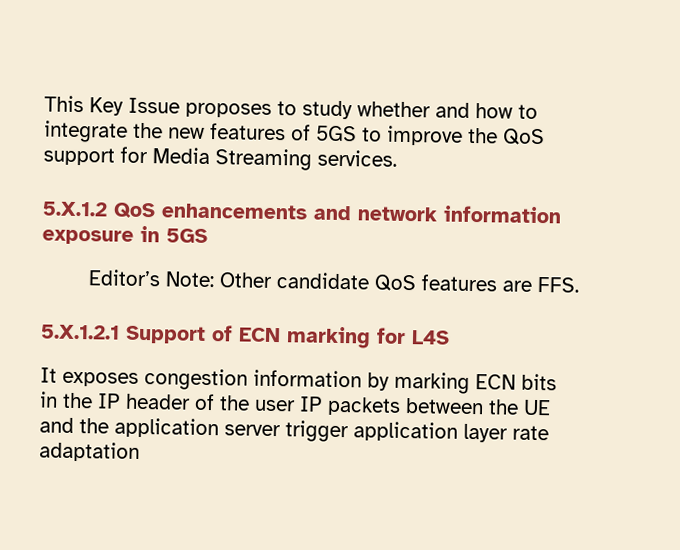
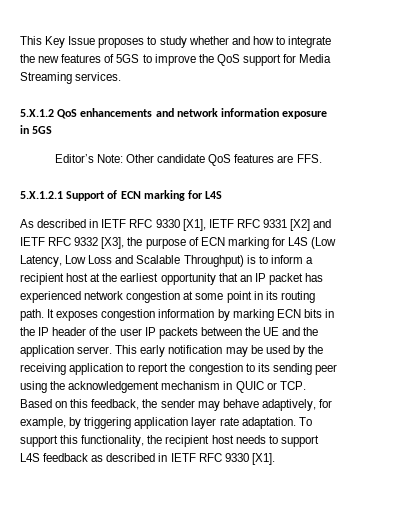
(450, 337) none -> [20,219,332,231] [20,237,337,249] [20,255,313,267] [20,273,324,285] [20,291,315,303] [20,309,44,321] As described in IETF RFC 9330 [X1], IETF RFC 9331 [X2] and IETF RFC 9332 [X3], the purpose of ECN marking for L4S (Low Latency, Low Loss and Scalable Throughput) is to inform a recipient host at the earliest opportunity that an IP packet has experienced network congestion at some point in its routing path.
[224,420,549,443] [39,441,140,462] server trigger application layer rate adaptation -> [77,345,323,357] [20,363,337,375] [20,381,306,393] [20,399,332,411] [20,417,312,429] [20,435,319,447] [20,453,275,465] server. This early notification may be used by the receiving application to report the congestion to its sending peer using the acknowledgement mechanism in QUIC or TCP. Based on this feedback, the sender may behave adaptively, for example, by triggering application layer rate adaptation. To support this functionality, the recipient host needs to support L4S feedback as described in IETF RFC 9330 [X1].

